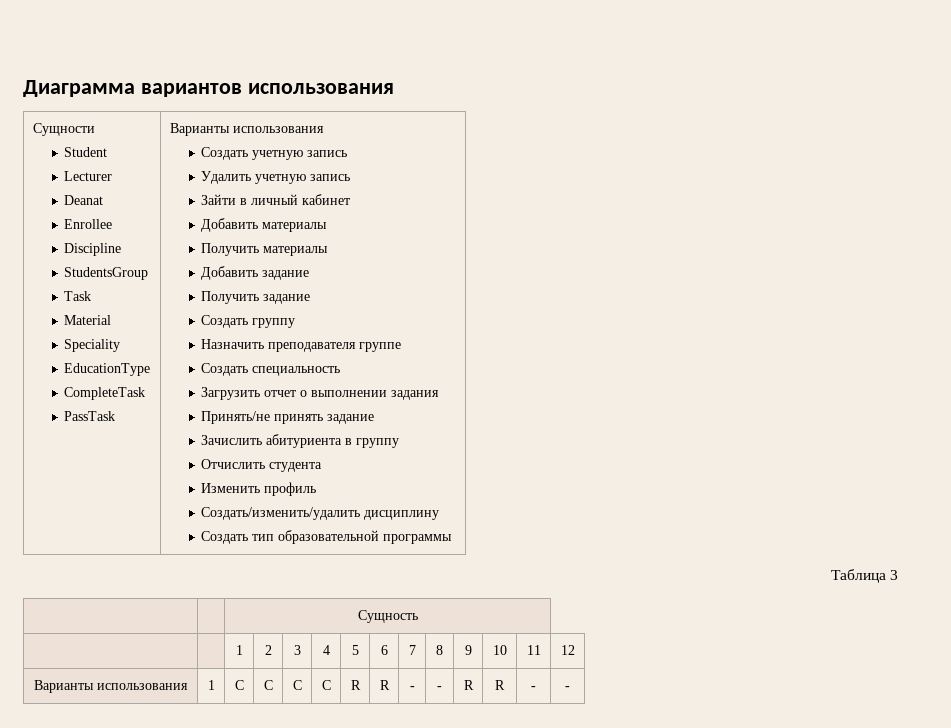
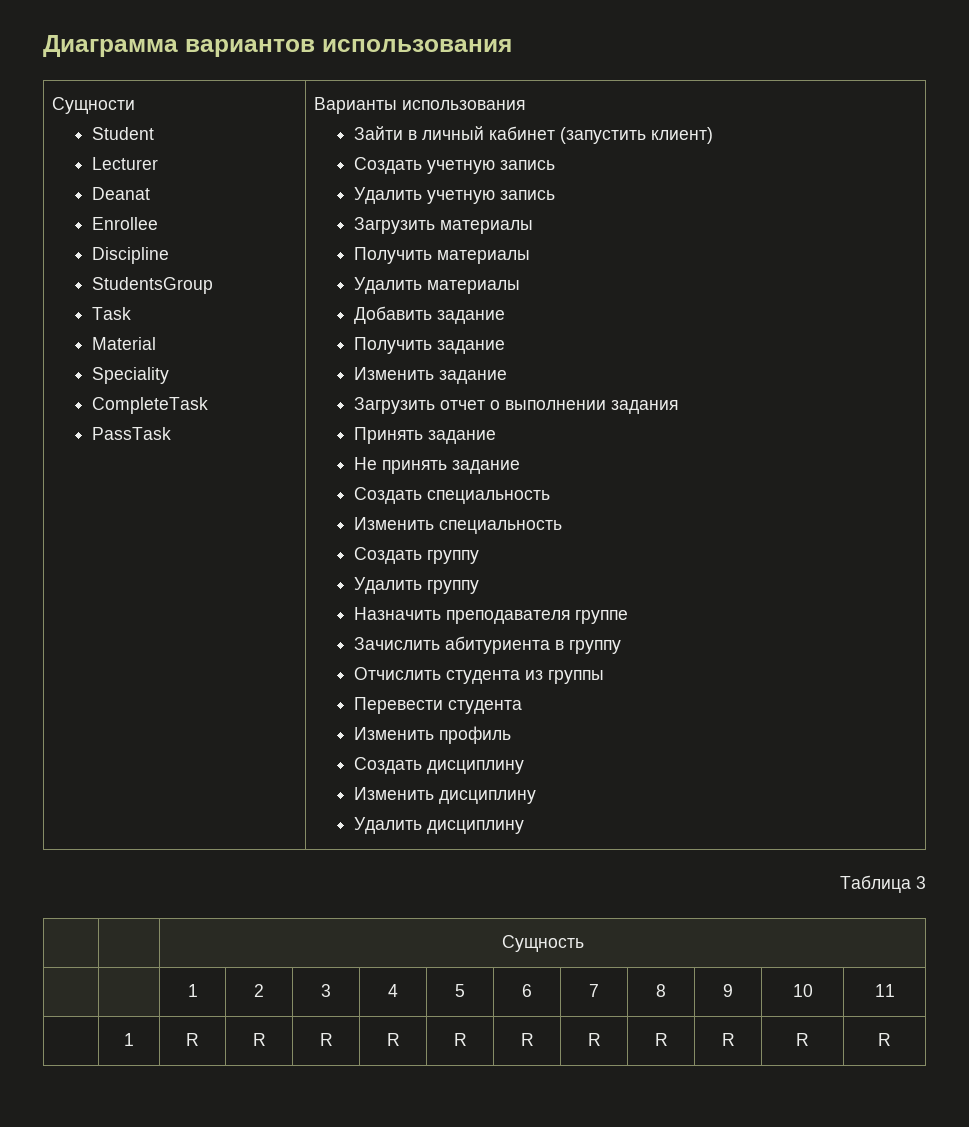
[64,363,151,376] // EducationType -> (169, 375) none
(324, 129) none -> [353,126,713,144] // Зайти в личный кабинет (запустить клиент)
[201,194,351,205] [201,218,259,232] Зайти в личный кабинет // Добавить -> [353,217,435,234] Загрузить
(329, 251) none -> [353,277,520,294] // Удалить материалы
[201,315,296,328] [201,339,402,352] [201,363,341,376] Создать группу // Назначить преподавателя группе // Создать специальность -> [353,367,507,384] Изменить задание
[201,411,271,424] Принять/не -> [353,427,496,444] [353,457,377,470] Принять задание // Не
(375, 419) none -> [353,487,550,504] [353,517,562,534] [353,547,479,564] [353,577,479,594] [353,607,628,624] // Создать специальность // Изменить специальность // Создать группу // Удалить группу // Назначить преподавателя группе
(323, 467) none -> [524,670,604,684] [353,697,522,714] из группы // Перевести студента
[201,507,440,520] [201,530,453,544] Создать/изменить/удалить дисциплину // Создать тип образовательной программы -> [353,757,524,774] [353,787,536,804] [353,817,524,834] Создать дисциплину // Изменить дисциплину // Удалить дисциплину
[560,645,575,655] [34,680,188,693] [207,680,215,690] [234,680,244,690] [263,680,273,690] [292,680,302,690] [321,680,331,690] [350,680,361,690] [379,680,390,690] [409,686,415,690] [437,686,442,690] [463,680,474,690] [495,680,505,690] [531,686,536,690] [565,686,570,690] | 12 // Варианты использования | 1 | C | C | C | C | R | R | - | - | R | R | - | - -> [124,1033,134,1046] [186,1033,199,1046] [252,1033,266,1046] [319,1033,333,1046] [386,1033,400,1046] [453,1033,467,1046] [520,1033,534,1046] [587,1033,601,1046] [654,1033,668,1046] [721,1033,735,1046] [796,1033,809,1046] [878,1033,891,1046] // | 1 | R | R | R | R | R | R | R | R | R | R | R

